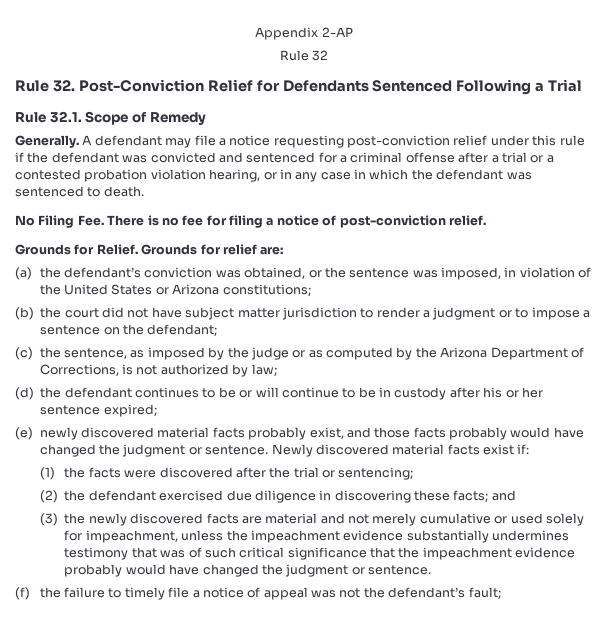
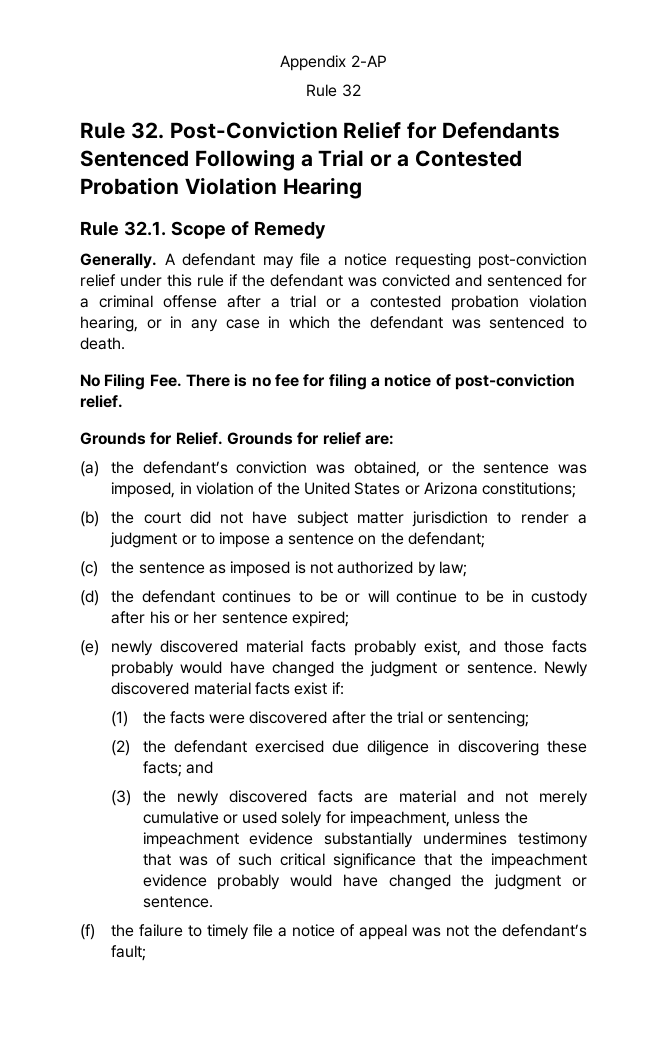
(583, 85) none -> [370,150,522,167] [80,177,362,199] or a Contested Probation Violation Hearing
[64,348,128,359] sentence, -> [138,562,205,574] sentence
[208,347,584,360] [39,364,119,376] by the judge or as computed by the Arizona Department of Corrections, -> (291, 569) none

